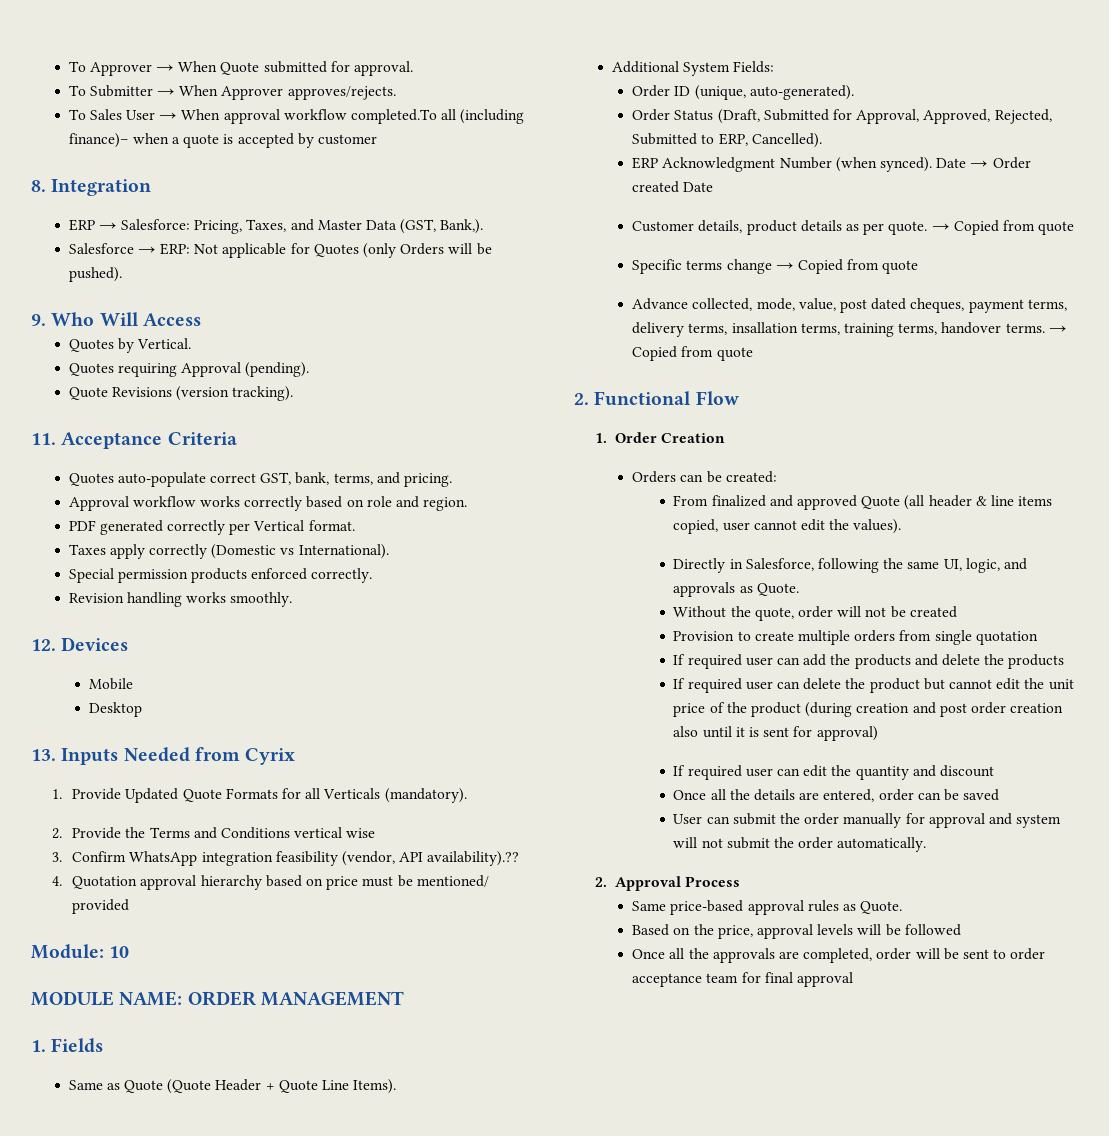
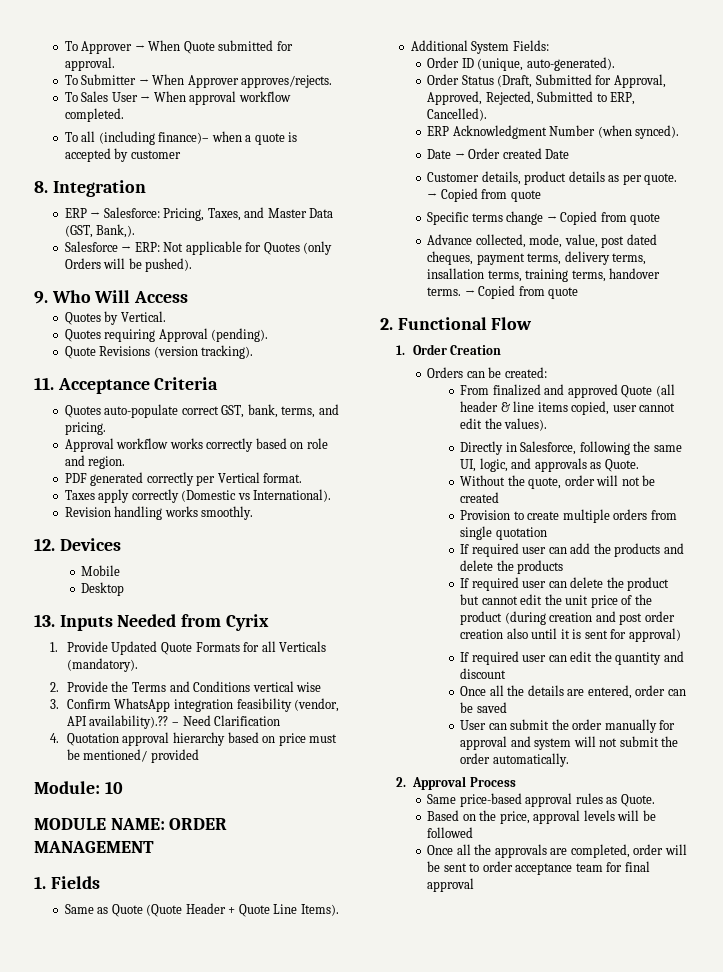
[350,109,437,124] completed.To -> [64,108,124,122] [64,132,78,142] completed. // To
[68,568,373,583] // Special permission products enforced correctly. -> (332, 495) none
(520, 858) none -> [171,715,281,726] – Need Clarification
(932, 164) none -> (680, 132) //

